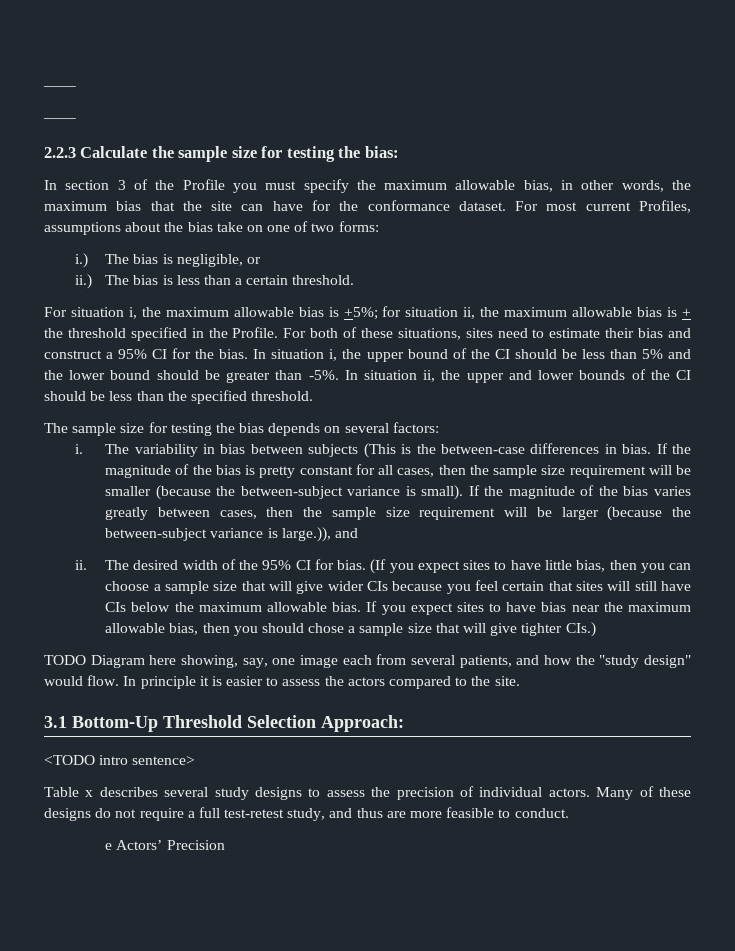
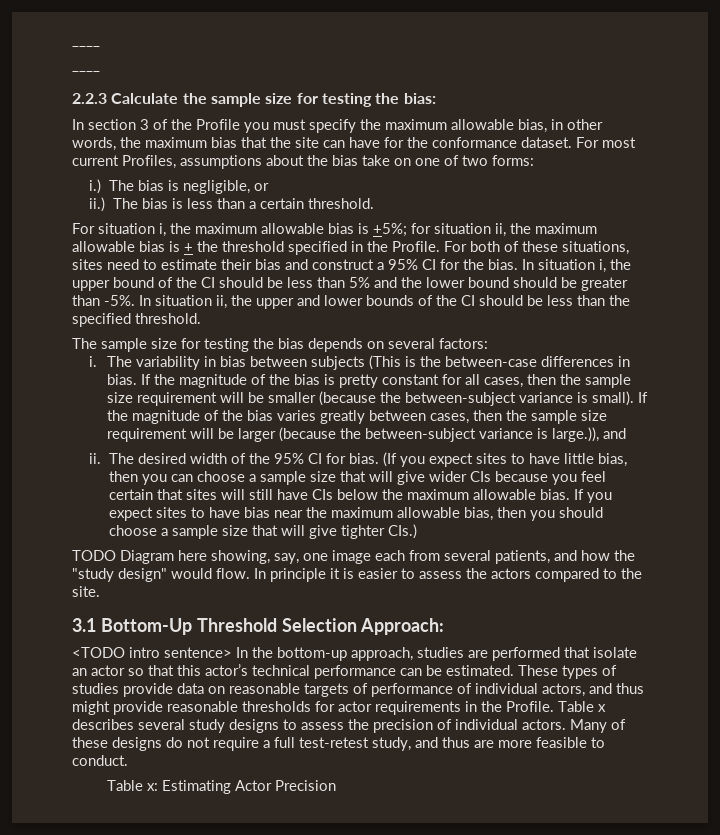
[308,623,345,633] chose -> [108,525,157,536] choose
(196, 760) // -> [236,647,637,661] [72,664,617,679] [72,683,644,697] [72,701,554,715] In the bottom-up approach, studies are performed that isolate an actor so that this actor’s technical performance can be estimated. These types of studies provide data on reasonable targets of performance of individual actors, and thus might provide reasonable thresholds for actor requirements in the Profile.
[105,840,163,850] e Actors’ -> [106,780,272,794] Table x: Estimating Actor

